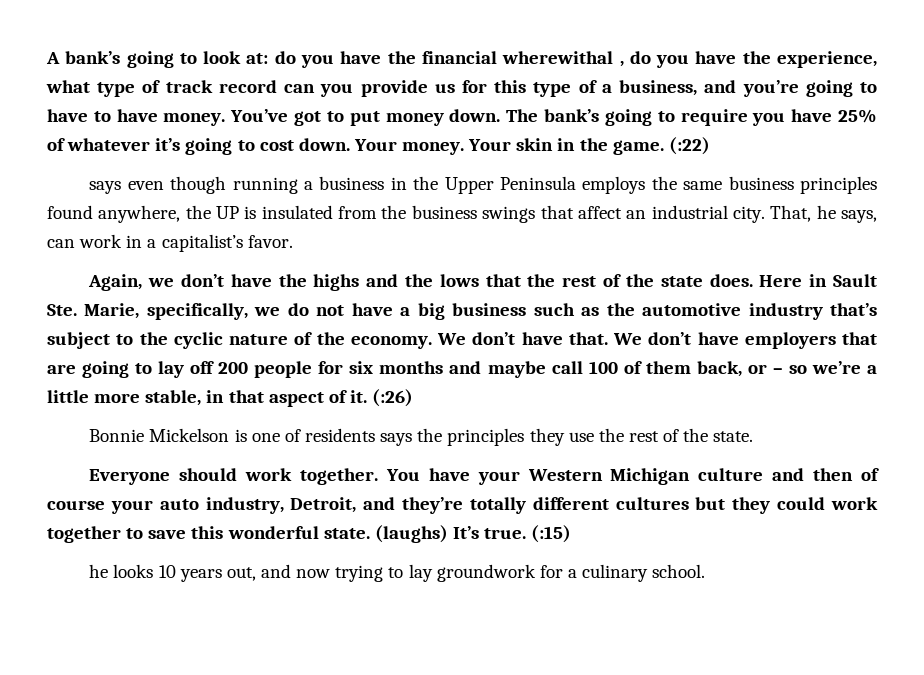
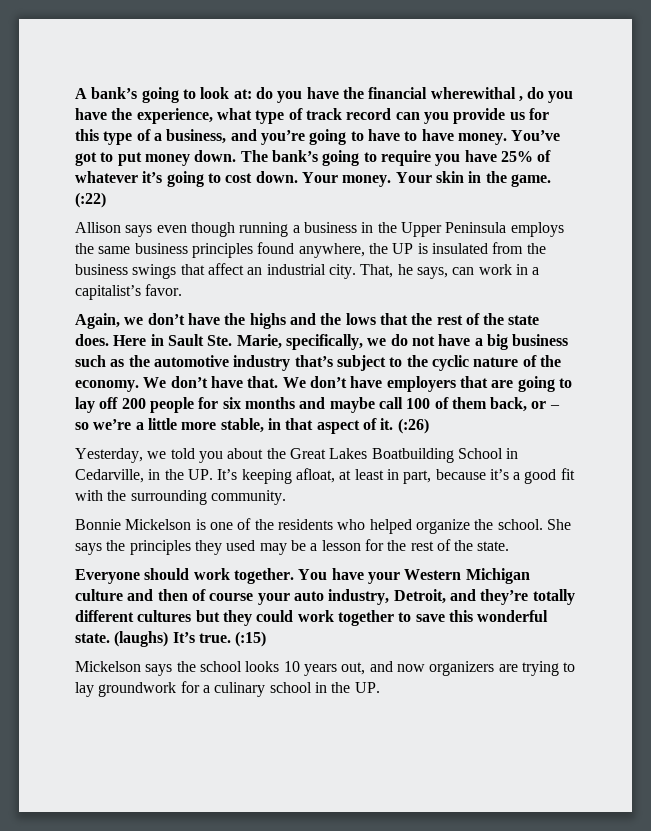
(710, 146) none -> [75,222,121,233] Allison
(414, 398) none -> [75,448,519,463] [75,468,575,484] [75,490,286,505] // Yesterday, we told you about the Great Lakes Boatbuilding School in Cedarville, in the UP. It’s keeping afloat, at least in part, because it’s a good fit with the surrounding community.
[304,428,594,446] residents says the principles they use -> [254,519,571,534] [75,539,384,555] the residents who helped organize the school. She says the principles they used may be a lesson for
[89,564,109,578] he -> [75,661,242,676] Mickelson says the school
(331, 573) none -> [429,661,518,676] organizers are
[652,564,706,578] school. -> [269,682,380,693] school in the UP.

